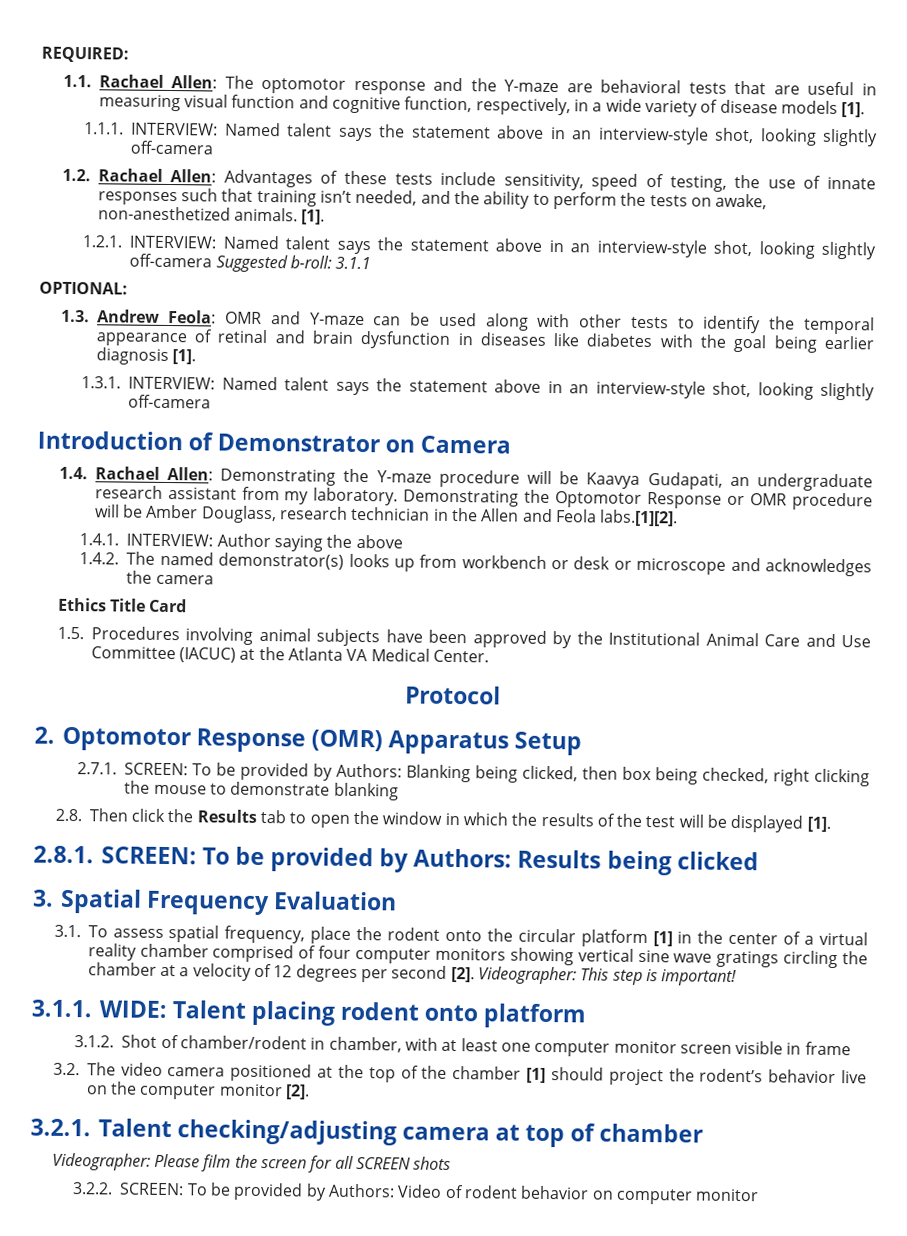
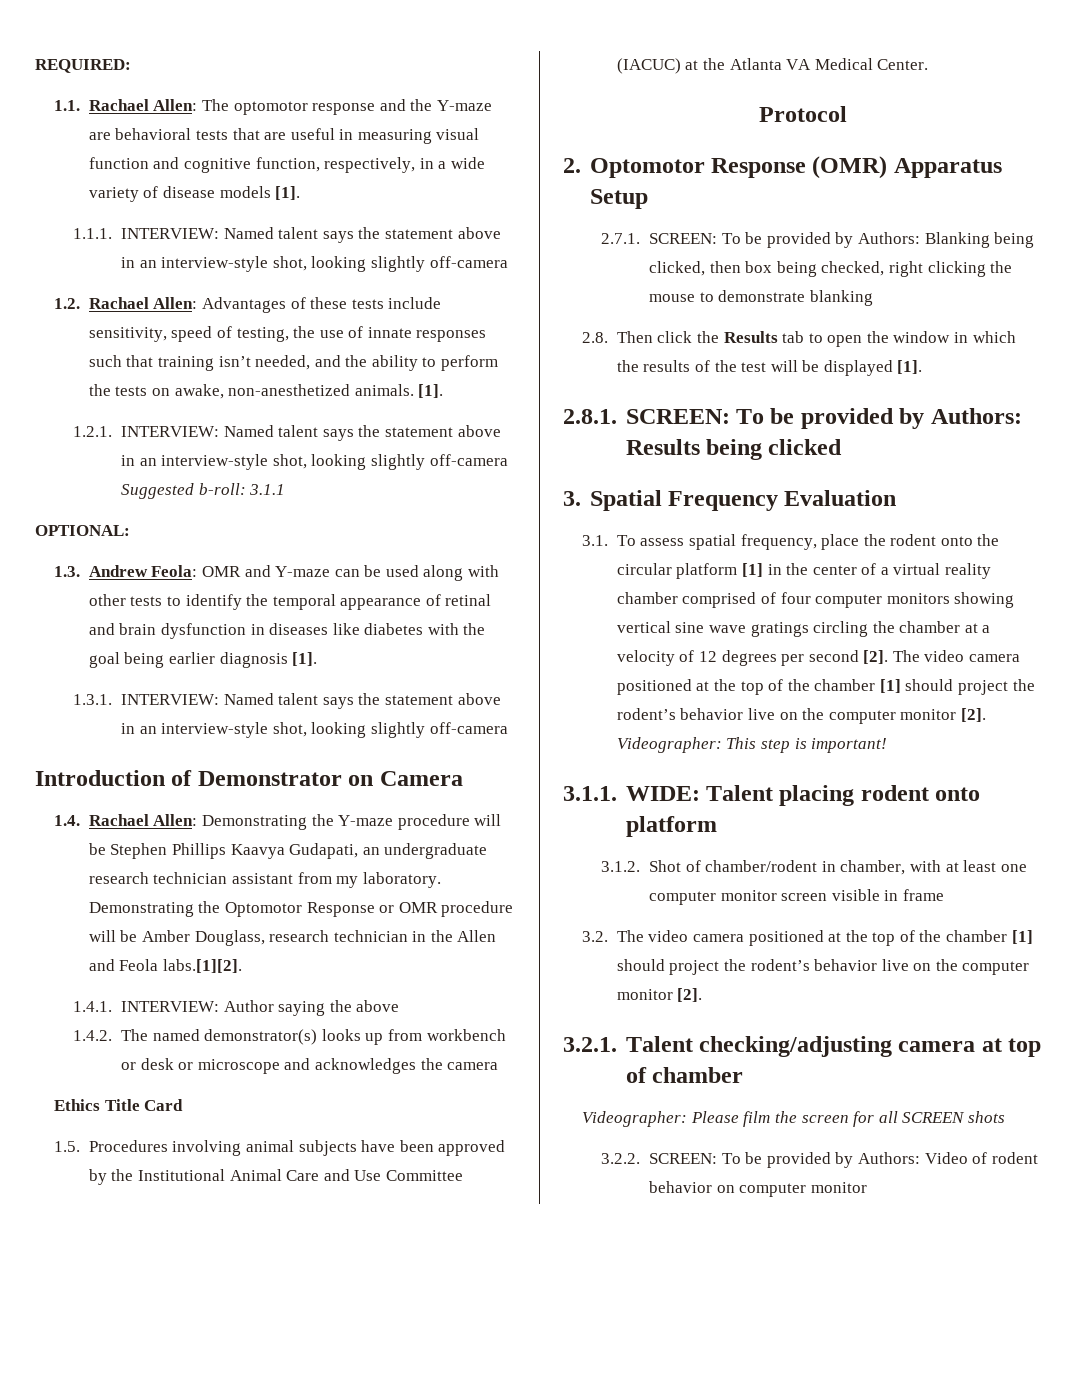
(580, 478) none -> [110,843,226,859] Stephen Phillips
(163, 492) none -> [153,872,228,884] technician
(475, 974) none -> [892,650,1021,662] [616,679,1035,695] [616,708,986,724] The video camera positioned at the top of the chamber [1] should project the rodent’s behavior live on the computer monitor [2].

